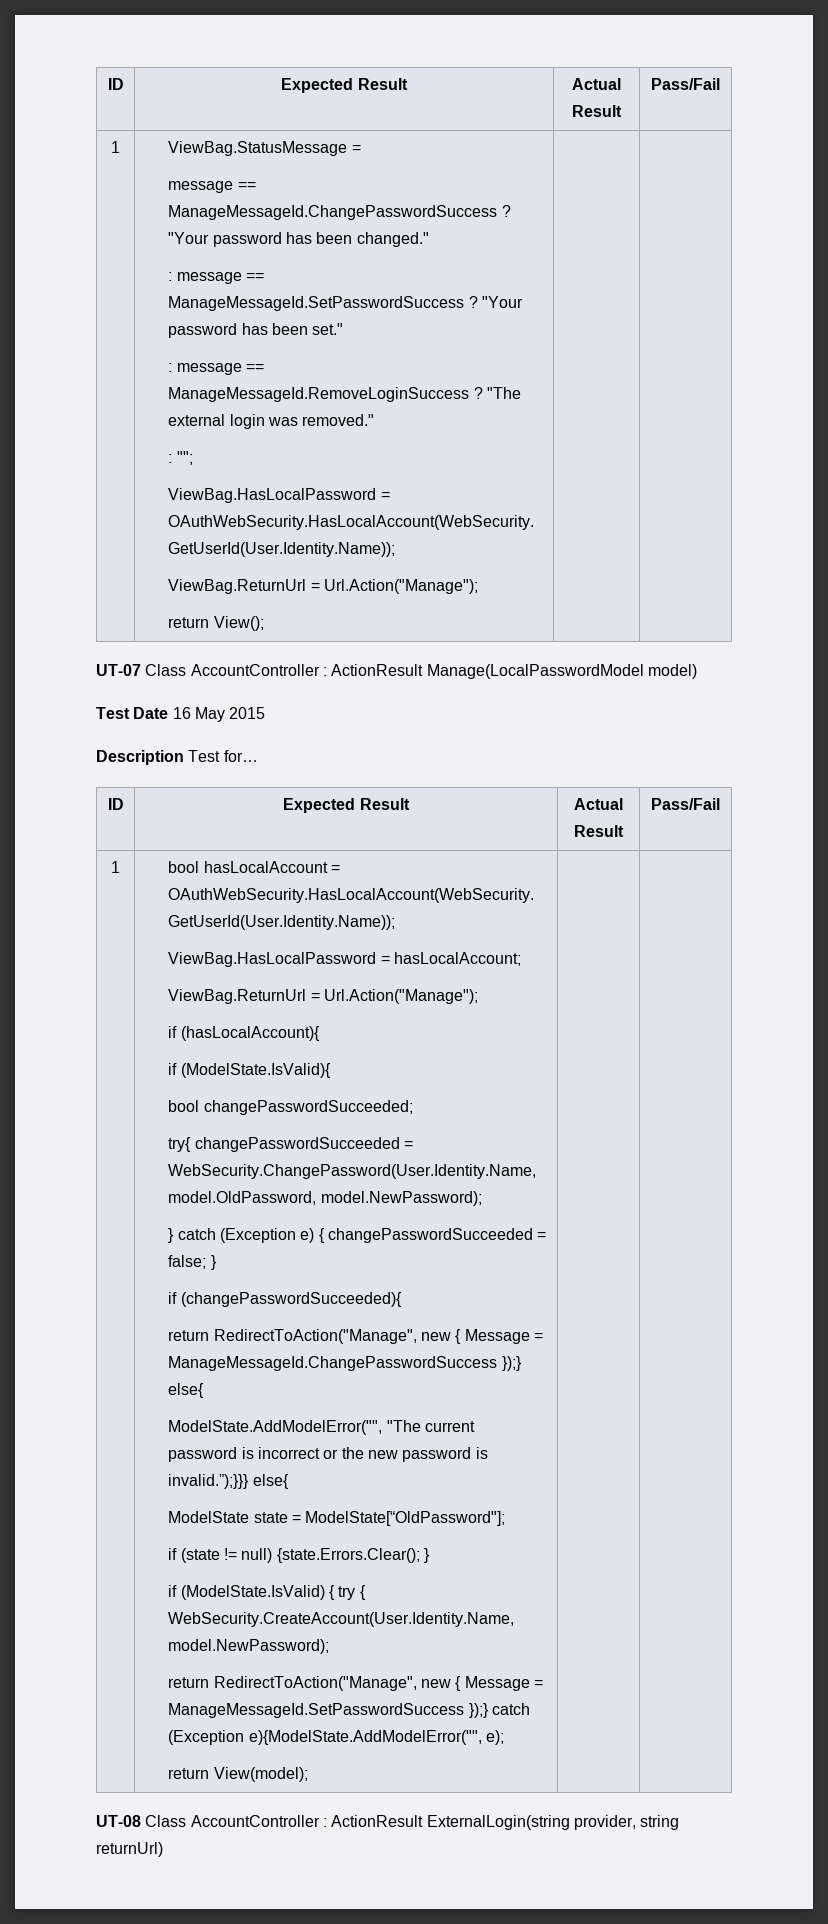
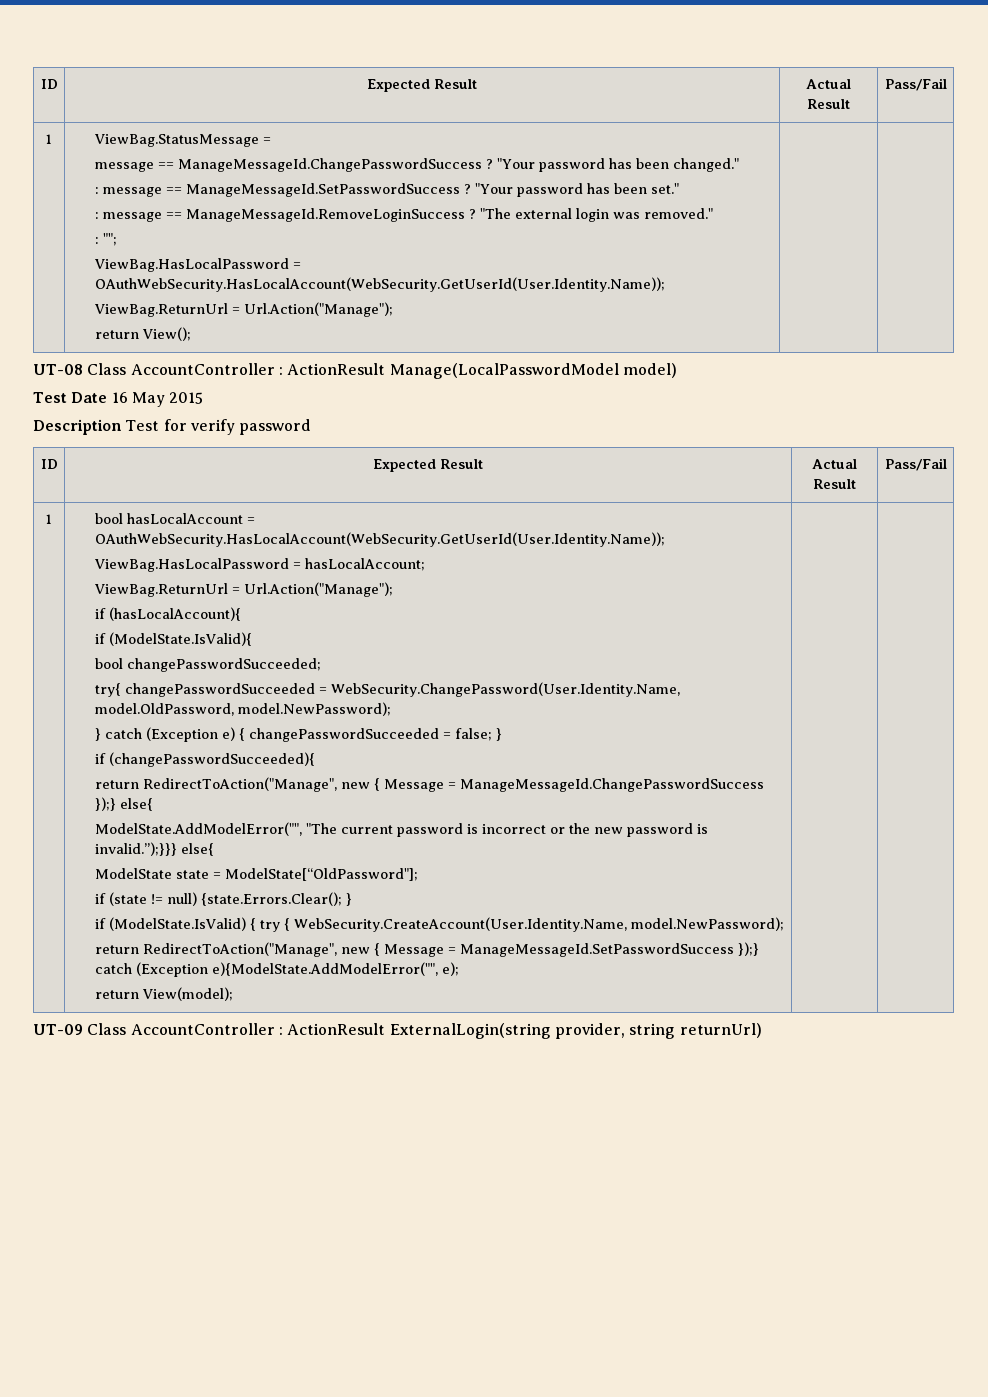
[96,664,141,676] UT-07 -> [33,364,83,375] UT-08
[223,750,258,762] for… -> [163,419,312,435] for verify password
[96,1815,141,1827] UT-08 -> [33,1024,83,1035] UT-09

